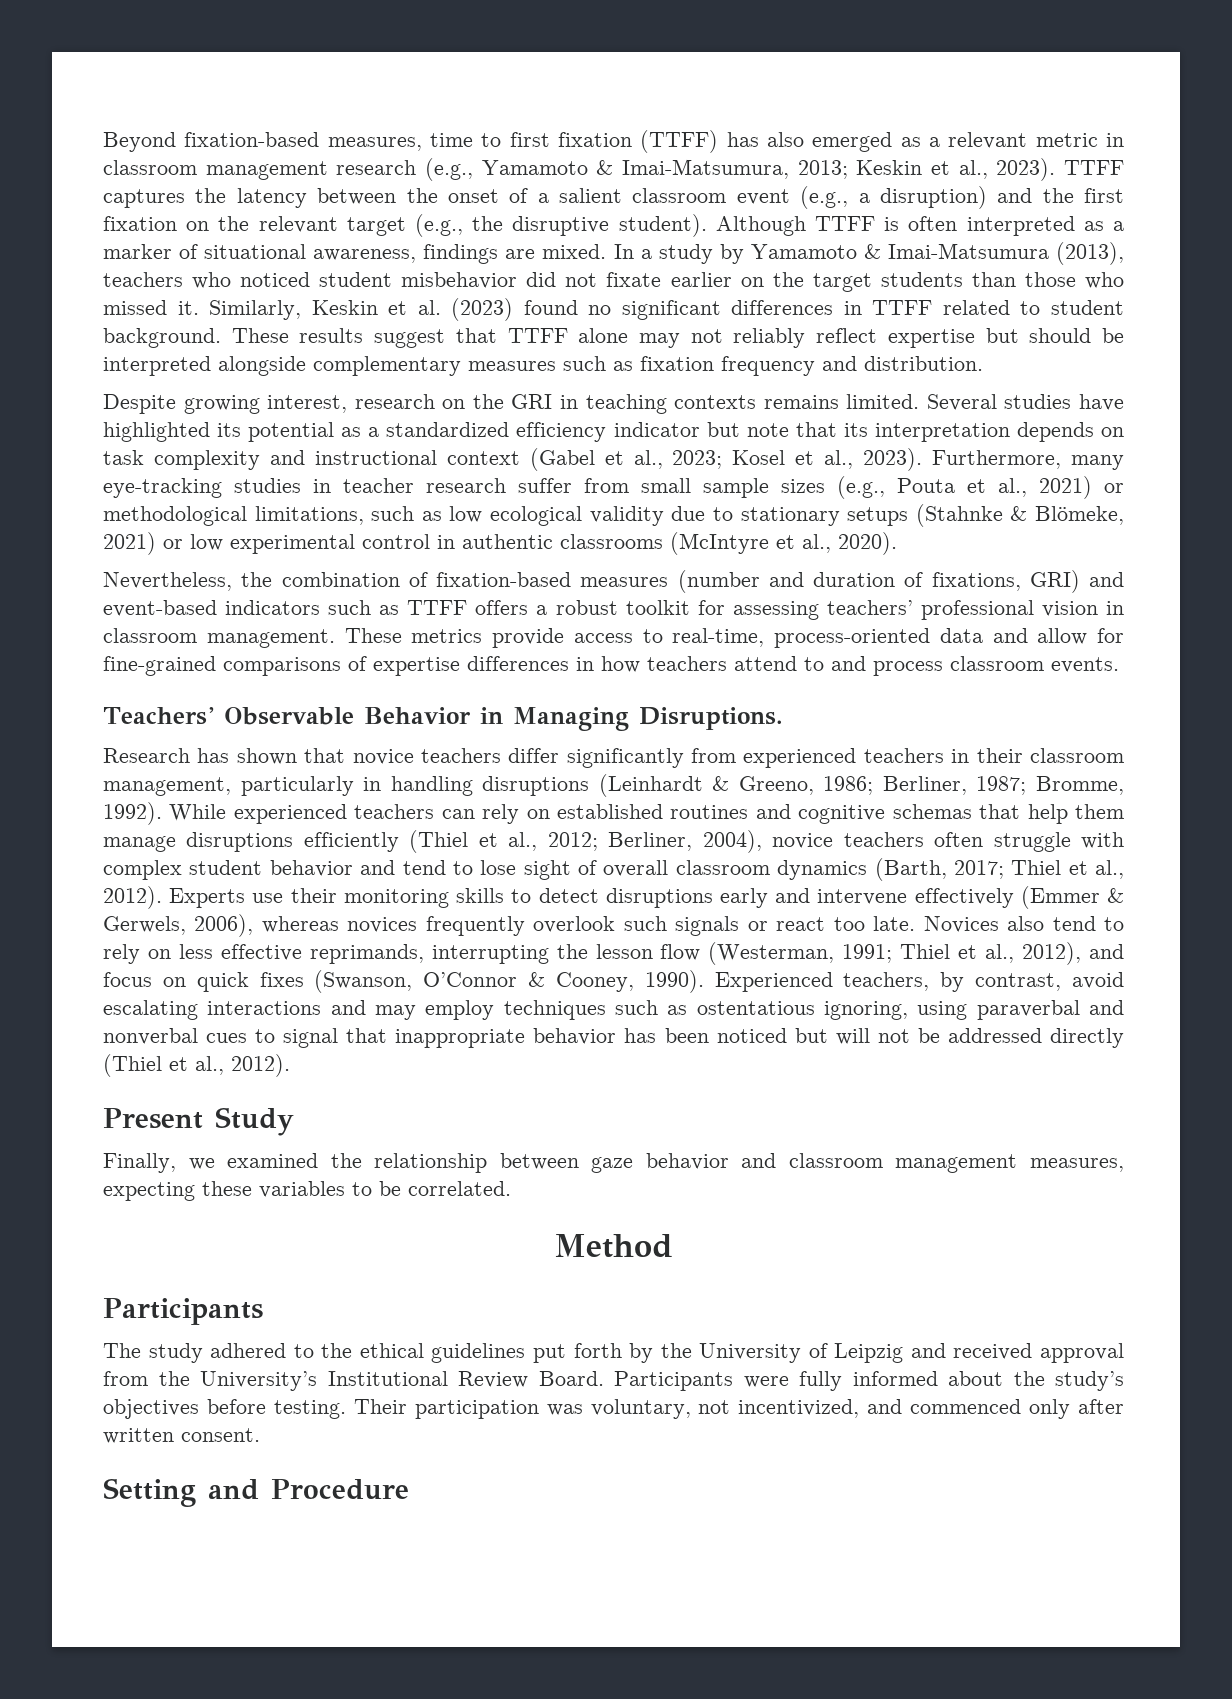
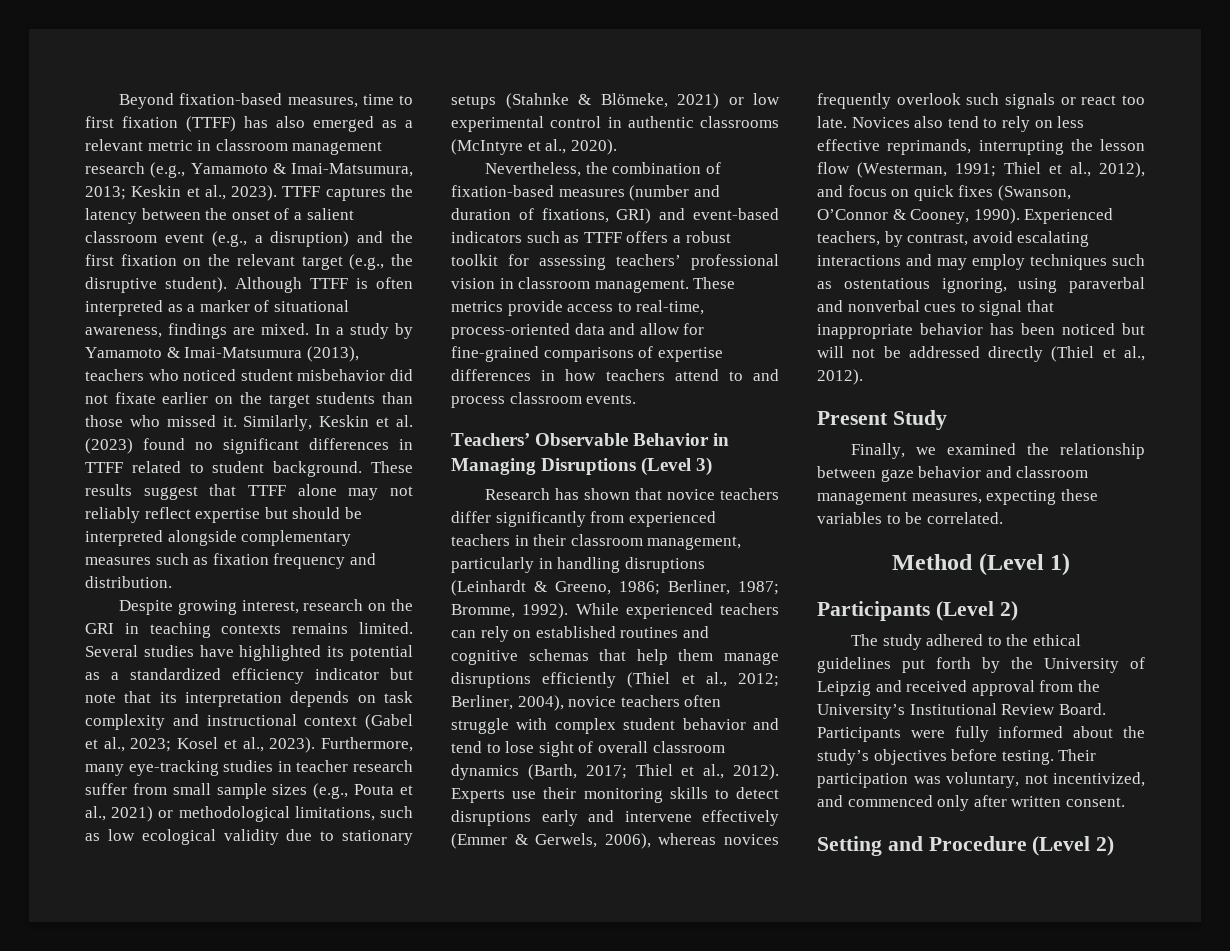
[638,707,783,730] Disruptions. -> [541,457,713,476] Disruptions (Level 3)
[103,1298,263,1325] // Participants -> [978,553,1070,576] [817,601,1018,621] (Level 1) // Participants (Level 2)
(409, 1489) none -> [1032,836,1115,856] (Level 2)

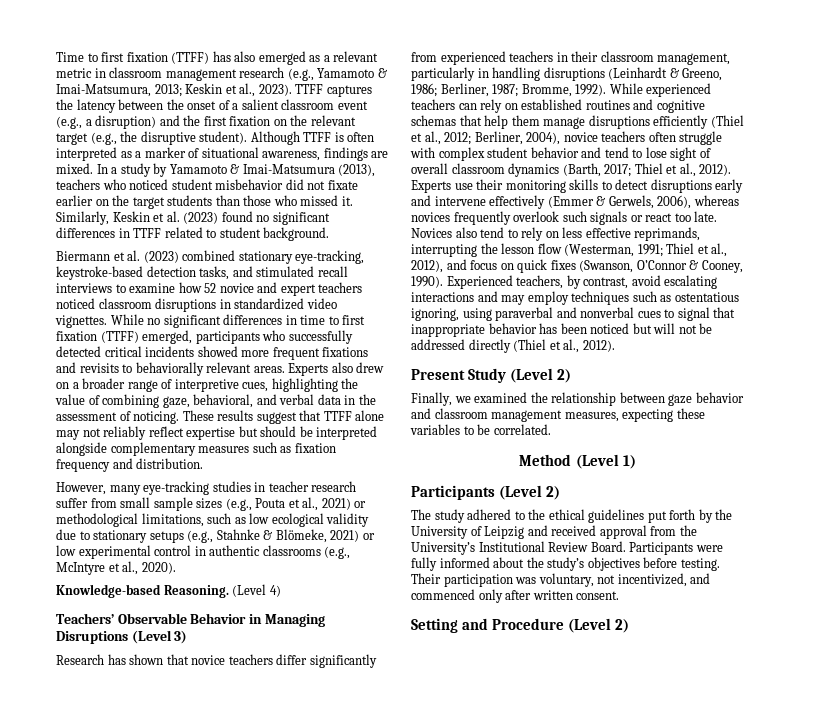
[119,93,394,109] Beyond fixation-based measures, time -> [56,52,84,62] Time
(363, 469) none -> [56,250,365,264] [56,266,348,280] [56,282,363,296] [56,298,337,312] [55,314,366,328] [56,330,353,344] [56,346,369,360] [56,362,385,376] [56,378,359,392] [55,394,376,408] [56,411,180,424] // Biermann et al. (2023) combined stationary eye-tracking, keystroke-based detection tasks, and stimulated recall interviews to examine how 52 novice and expert teachers noticed classroom disruptions in standardized video vignettes. While no significant differences in time to first fixation (TTFF) emerged, participants who successfully detected critical incidents showed more frequent fixations and revisits to behaviorally relevant areas. Experts also drew on a broader range of interpretive cues, highlighting the value of combining gaze, behavioral, and verbal data in the assessment of noticing.
[119,599,413,615] [85,622,414,638] [85,645,414,661] [85,668,413,684] [85,691,413,707] [85,714,413,730] [85,737,413,753] Despite growing interest, research on the GRI in teaching contexts remains limited. Several studies have highlighted its potential as a standardized efficiency indicator but note that its interpretation depends on task complexity and instructional context (Gabel et al., 2023; Kosel et al., 2023). Furthermore, -> [56,482,106,495] However,
[505,93,569,109] (Stahnke -> [187,529,260,543] (e.g., Stahnke
[451,139,523,155] (McIntyre -> [324,546,351,559] [56,562,105,575] (e.g., McIntyre
[485,162,721,177] [451,185,720,201] [451,208,779,224] [451,231,731,243] [451,254,779,270] [451,277,736,293] [451,300,705,316] [451,323,705,339] [451,346,723,362] [451,369,779,381] [451,392,637,408] Nevertheless, the combination of fixation-based measures (number and duration of fixations, GRI) and event-based indicators such as TTFF offers a robust toolkit for assessing teachers’ professional vision in classroom management. These metrics provide access to real-time, process-oriented data and allow for fine-grained comparisons of expertise differences in how teachers attend to and process classroom events. -> [56,584,281,598] Knowledge-based Reasoning. (Level 4)
(947, 420) none -> [509,368,571,383] (Level 2)

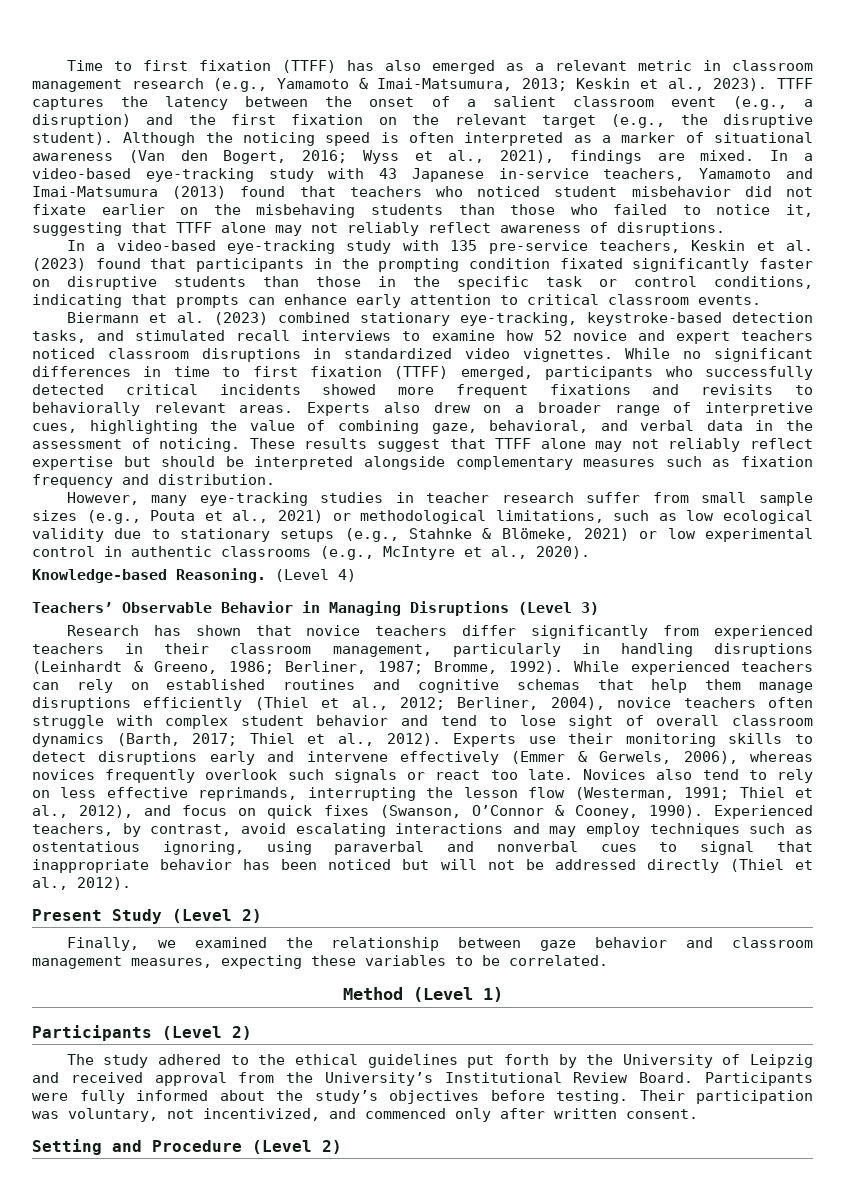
[303,132,332,142] TTFF -> [205,132,371,146] the noticing speed
[262,151,321,161] awareness, -> [32,150,555,164] awareness (Van den Bogert, 2016; Wyss et al., 2021),
[120,163,376,177] study by Yamamoto & Imai-Matsumura (2013), -> [32,168,814,182] [32,186,336,199] video-based eye-tracking study with 43 Japanese in-service teachers, Yamamoto and Imai-Matsumura (2013) found that
[132,197,165,209] target -> [256,204,356,218] misbehaving
[300,195,353,206] [56,211,109,225] missed it. Similarly, -> [613,204,814,217] [32,222,725,236] [66,240,680,254] failed to notice it, suggesting that TTFF alone may not reliably reflect awareness of disruptions. // In a video-based eye-tracking study with 135 pre-service teachers,
[256,212,330,225] [56,227,330,241] no significant differences in TTFF related to student background. -> [150,258,814,272] [32,276,813,290] [32,294,761,308] that participants in the prompting condition fixated significantly faster on disruptive students than those in the specific task or control conditions, indicating that prompts can enhance early attention to critical classroom events.

